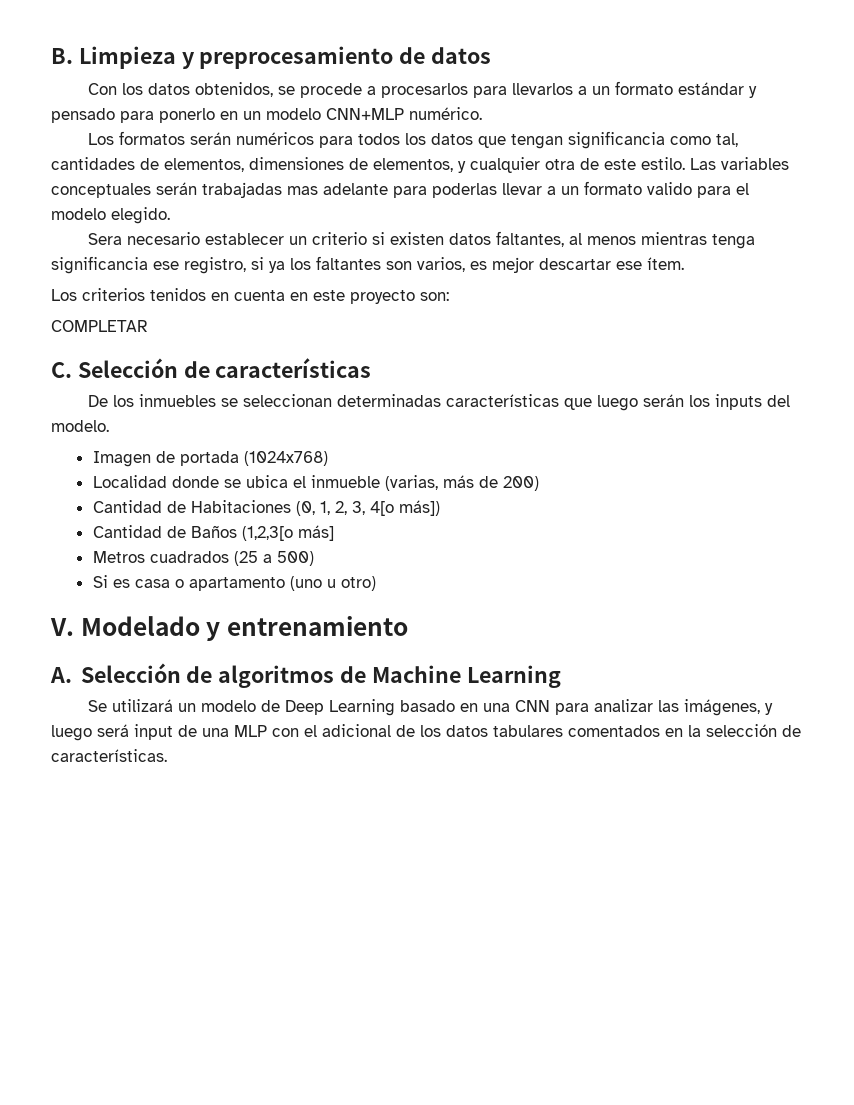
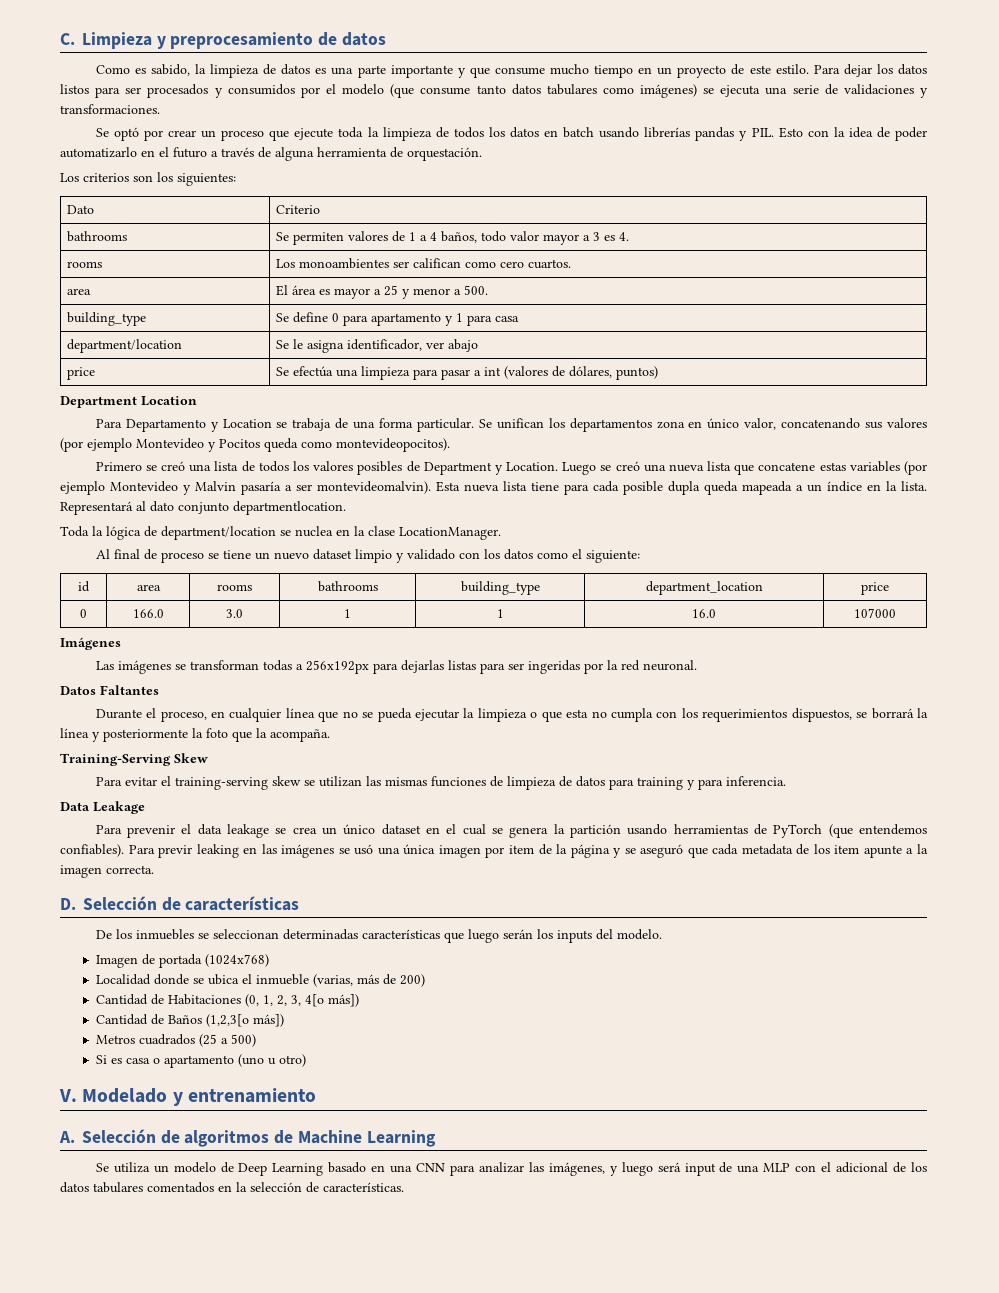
[51,48,73,64] B. -> [60,33,75,45] C.
[88,81,758,98] [51,107,482,123] [88,131,739,149] [51,157,789,173] [51,181,749,198] [51,207,170,224] [88,231,756,249] [51,256,684,274] [51,288,449,304] [51,320,148,332] [51,362,72,378] Con los datos obtenidos, se procede a procesarlos para llevarlos a un formato estándar y pensado para ponerlo en un modelo CNN+MLP numérico. // Los formatos serán numéricos para todos los datos que tengan significancia como tal, cantidades de elementos, dimensiones de elementos, y cualquier otra de este estilo. Las variables conceptuales serán trabajadas mas adelante para poderlas llevar a un formato valido para el modelo elegido. // Sera necesario establecer un criterio si existen datos faltantes, al menos mientras tenga significancia ese registro, si ya los faltantes son varios, es mejor descartar ese ítem. // Los criterios tenidos en cuenta en este proyecto son: // COMPLETAR // C. -> [95,64,927,78] [60,84,928,98] [60,104,160,114] [95,127,928,141] [60,147,482,161] [60,172,236,186] [66,205,94,214] [275,205,320,214] [66,231,127,242] [275,231,629,245] [66,261,102,268] [275,258,571,269] [66,288,91,295] [275,285,488,299] [66,312,146,326] [275,312,519,326] [66,339,182,353] [275,339,478,353] [66,367,95,380] [275,366,658,380] [60,396,197,408] [95,418,927,432] [60,438,450,452] [95,461,927,475] [60,481,927,495] [60,501,346,515] [60,526,501,540] [95,549,640,563] [78,581,90,592] [136,584,161,591] [217,584,252,591] [317,581,378,592] [460,581,540,595] [645,581,763,595] [861,582,889,595] [80,609,87,618] [132,609,164,618] [226,609,243,618] [344,609,351,618] [496,609,504,618] [692,609,717,618] [854,608,896,618] [60,637,121,650] [95,660,697,674] [60,685,159,695] [95,708,928,722] [60,728,330,742] [60,753,208,766] [95,776,786,790] [60,801,145,814] [95,824,927,838] [60,844,929,858] [60,865,154,878] [60,898,76,910] Como es sabido, la limpieza de datos es una parte importante y que consume mucho tiempo en un proyecto de este estilo. Para dejar los datos listos para ser procesados y consumidos por el modelo (que consume tanto datos tabulares como imágenes) se ejecuta una serie de validaciones y transformaciones. // Se optó por crear un proceso que ejecute toda la limpieza de todos los datos en batch usando librerías pandas y PIL. Esto con la idea de poder automatizarlo en el futuro a través de alguna herramienta de orquestación. // Los criterios son los siguientes: // Dato | Criterio // bathrooms | Se permiten valores de 1 a 4 baños, todo valor mayor a 3 es 4. // rooms | Los monoambientes ser califican como cero cuartos. // area | El área es mayor a 25 y menor a 500. // building_type | Se define 0 para apartamento y 1 para casa // department/location | Se le asigna identificador, ver abajo // price | Se efectúa una limpieza para pasar a int (valores de dólares, puntos) // Department Location // Para Departamento y Location se trabaja de una forma particular. Se unifican los departamentos zona en único valor, concatenando sus valores (por ejemplo Montevideo y Pocitos queda como montevideopocitos). // Primero se creó una lista de todos los valores posibles de Department y Location. Luego se creó una nueva lista que concatene estas variables (por ejemplo Montevideo y Malvin pasaría a ser montevideomalvin). Esta nueva lista tiene para cada posible dupla queda mapeada a un índice en la lista. Representará al dato conjunto departmentlocation. // Toda la lógica de department/location se nuclea en la clase LocationManager. // Al final de proceso se tiene un nuevo dataset limpio y validado con los datos como el siguiente: // id | area | rooms | bathrooms | building_type | department_location | price // 0 | 166.0 | 3.0 | 1 | 1 | 16.0 | 107000 // Imágenes // Las imágenes se transforman todas a 256x192px para dejarlas listas para ser ingeridas por la red neuronal. // Datos Faltantes // Durante el proceso, en cualquier línea que no se pueda ejecutar la limpieza o que esta no cumpla con los requerimientos dispuestos, se borrará la línea y posteriormente la foto que la acompaña. // Training-Serving Skew // Para evitar el training-serving skew se utilizan las mismas funciones de limpieza de datos para training y para inferencia. // Data Leakage // Para prevenir el data leakage se crea un único dataset en el cual se genera la partición usando herramientas de PyTorch (que entendemos confiables). Para previr leaking en las imágenes se usó una única imagen por item de la página y se aseguró que cada metadata de los item apunte a la imagen correcta. // D.
[297,525,334,541] más] -> [252,1014,284,1027] más])
[112,699,174,712] utilizará -> [113,1162,150,1173] utiliza

